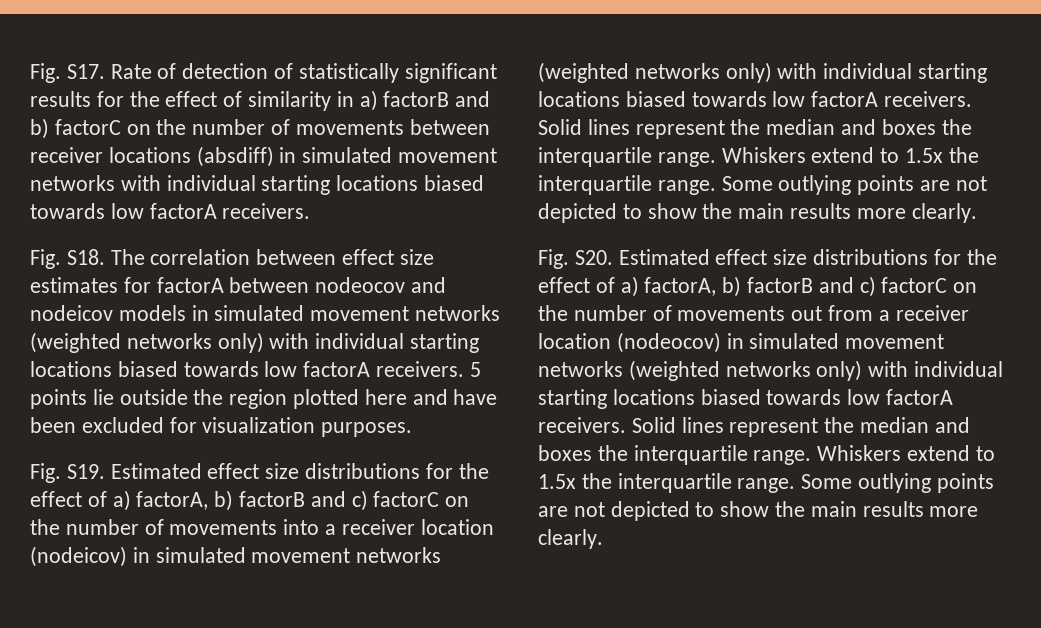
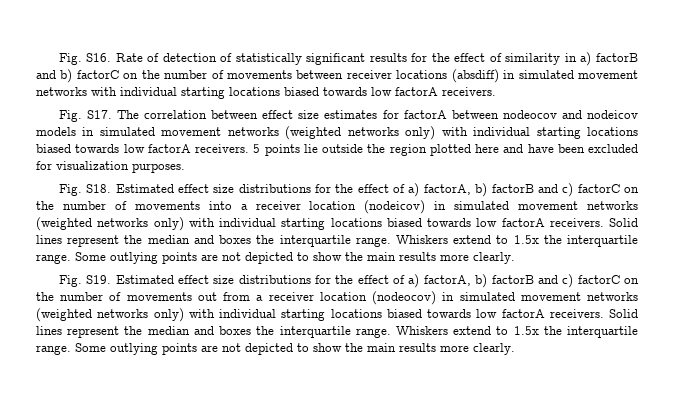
[30,63,105,83] Fig. S17. -> [58,53,112,65] Fig. S16.
[66,249,105,265] S18. -> [86,110,112,119] S17.
[66,464,105,479] S19. -> [86,184,112,193] S18.
[574,250,613,265] S20. -> [86,275,112,284] S19.

